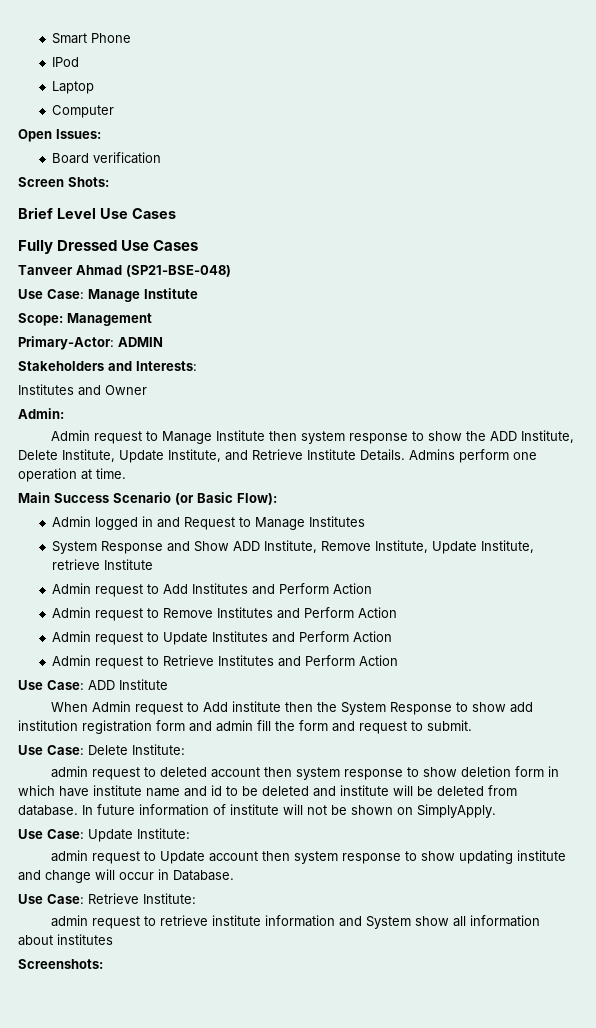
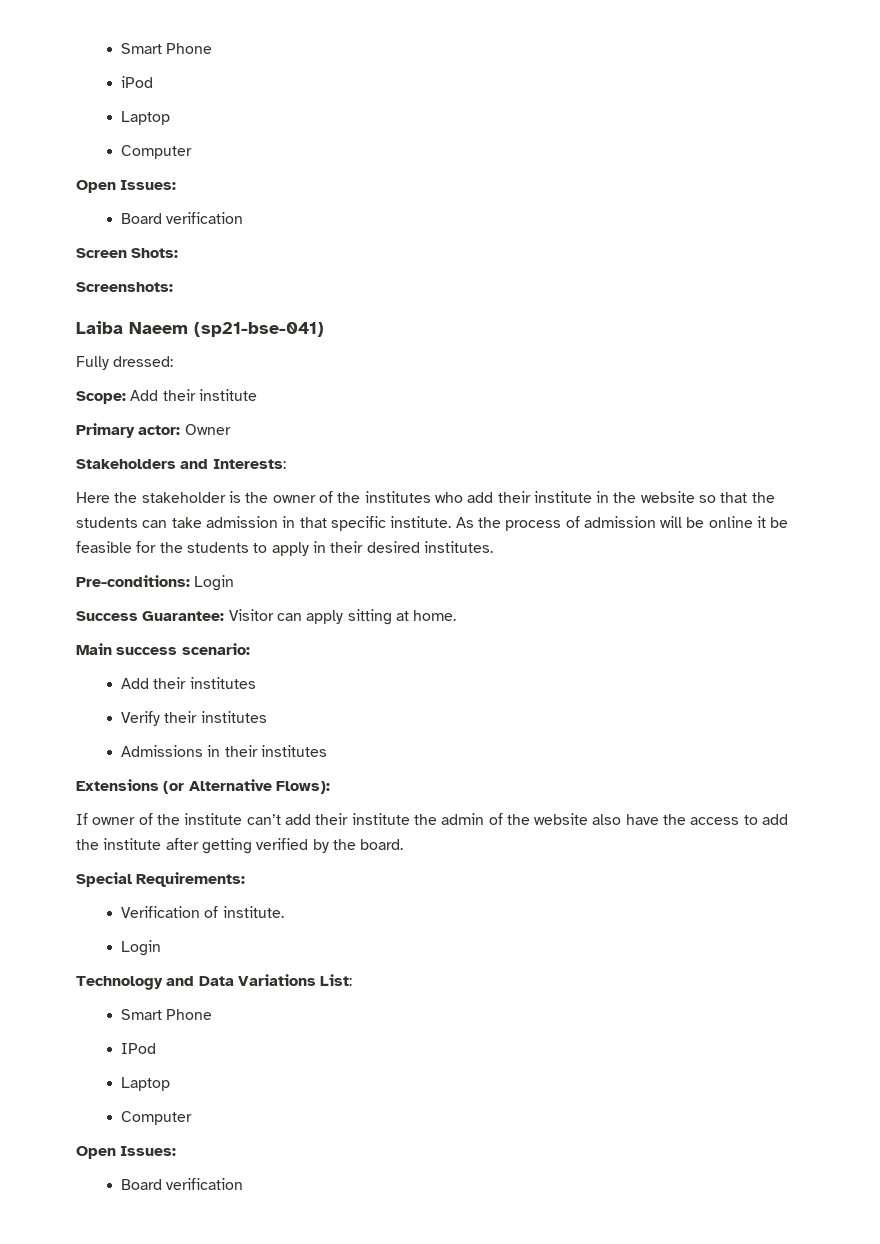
[52,33,132,44] Smart Phone -> [121,43,213,54] [121,76,154,88] [121,111,171,125] [121,145,193,159] [76,180,177,193] [121,212,244,224] [76,248,179,258] [76,282,173,292] [76,321,324,337] [76,356,174,370] [76,389,257,404] [76,423,231,438] [76,459,286,469] [76,491,775,503] [76,516,789,531] [76,541,493,556] [76,575,235,591] [76,609,457,625] [76,643,250,655] [121,677,256,689] [121,711,267,726] [121,745,327,757] [76,779,330,794] [76,813,789,825] [76,838,404,854] [76,872,246,887] [121,906,284,918] [121,940,162,956] [76,974,353,990] [121,1009,213,1020] Smart Phone // iPod // Laptop // Computer // Open Issues: // Board verification // Screen Shots: // Screenshots: // Laiba Naeem (sp21-bse-041) // Fully dressed: // Scope: Add their institute // Primary actor: Owner // Stakeholders and Interests: // Here the stakeholder is the owner of the institutes who add their institute in the website so that the students can take admission in that specific institute. As the process of admission will be online it be feasible for the students to apply in their desired institutes. // Pre-conditions: Login // Success Guarantee: Visitor can apply sitting at home. // Main success scenario: // Add their institutes // Verify their institutes // Admissions in their institutes // Extensions (or Alternative Flows): // If owner of the institute can’t add their institute the admin of the website also have the access to add the institute after getting verified by the board. // Special Requirements: // Verification of institute. // Login // Technology and Data Variations List: // Smart Phone
[18,177,109,187] [18,207,176,219] [18,240,199,254] [18,265,231,277] [18,288,198,302] [18,313,152,326] [18,336,163,350] [18,361,197,371] [18,384,147,396] [18,408,64,419] [50,430,574,444] [18,449,537,463] [18,468,126,482] [18,492,277,505] [52,516,366,530] [52,540,535,554] [52,559,154,570] [52,583,373,597] [52,607,398,621] [52,631,393,645] [52,655,399,669] [18,679,168,690] [50,701,533,715] [18,720,472,734] [18,744,185,755] [50,766,559,780] [18,785,517,797] [18,804,496,818] [18,828,190,842] [50,850,566,864] [18,869,234,883] [18,893,196,904] [50,915,540,929] [18,934,113,946] [18,959,103,969] // Screen Shots: // Brief Level Use Cases // Fully Dressed Use Cases // Tanveer Ahmad (SP21-BSE-048) // Use Case: Manage Institute // Scope: Management // Primary-Actor: ADMIN // Stakeholders and Interests: // Institutes and Owner // Admin: // Admin request to Manage Institute then system response to show the ADD Institute, Delete Institute, Update Institute, and Retrieve Institute Details. Admins perform one operation at time. // Main Success Scenario (or Basic Flow): // Admin logged in and Request to Manage Institutes // System Response and Show ADD Institute, Remove Institute, Update Institute, retrieve Institute // Admin request to Add Institutes and Perform Action // Admin request to Remove Institutes and Perform Action // Admin request to Update Institutes and Perform Action // Admin request to Retrieve Institutes and Perform Action // Use Case: ADD Institute // When Admin request to Add institute then the System Response to show add institution registration form and admin fill the form and request to submit. // Use Case: Delete Institute: // admin request to deleted account then system response to show deletion form in which have institute name and id to be deleted and institute will be deleted from database. In future information of institute will not be shown on SimplyApply. // Use Case: Update Institute: // admin request to Update account then system response to show updating institute and change will occur in Database. // Use Case: Retrieve Institute: // admin request to retrieve institute information and System show all information about institutes // Screenshots: -> (244, 1184) none

